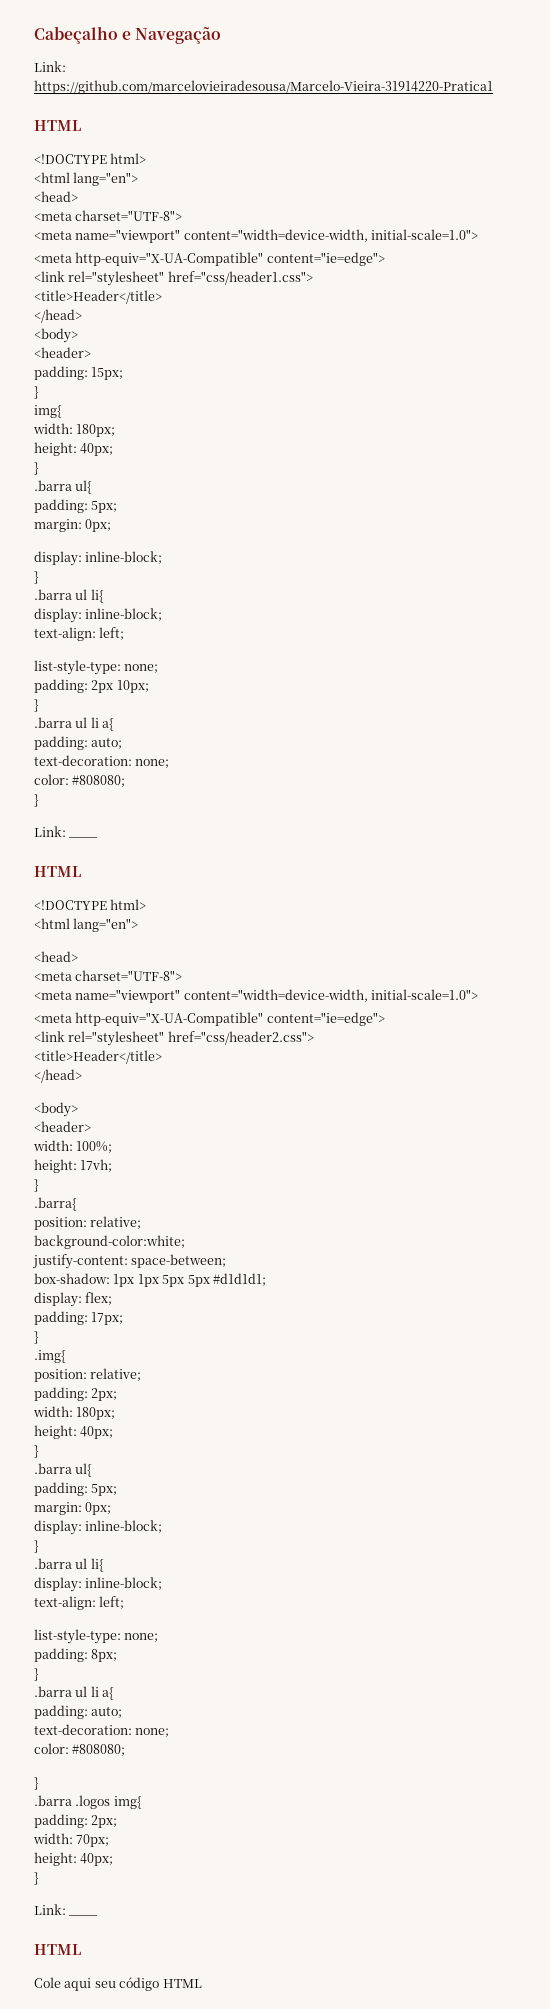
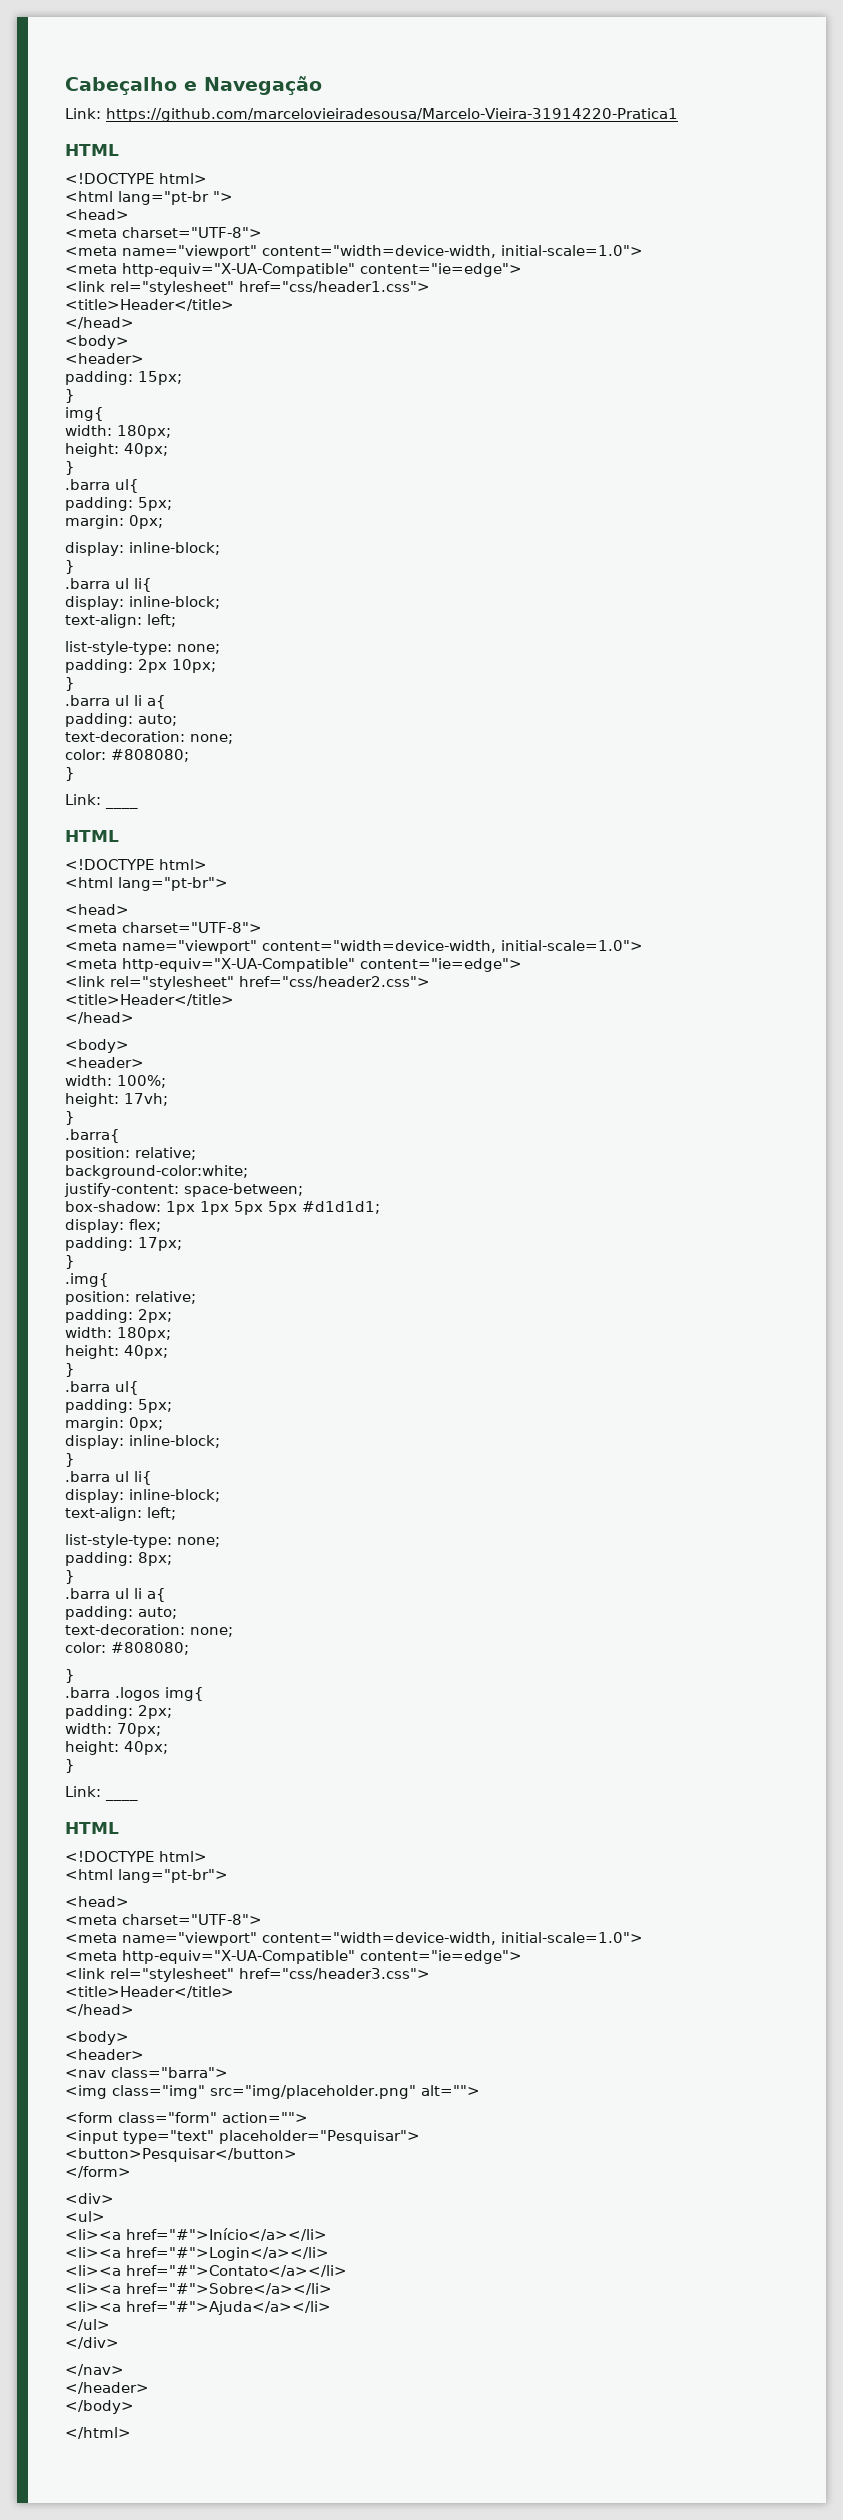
[73,172,139,186] lang="en"> -> [118,191,233,205] lang="pt-br ">
[73,918,139,932] lang="en"> -> [118,877,228,891] lang="pt-br">
[34,1977,202,1991] Cole aqui seu código HTML -> [65,1851,207,1862] [65,1869,228,1883] [65,1896,129,1907] [65,1914,262,1925] [65,1932,643,1946] [65,1950,522,1964] [65,1968,430,1982] [65,1986,234,1998] [65,2004,134,2016] [65,2031,129,2045] [65,2049,144,2060] [65,2067,228,2078] [65,2085,480,2099] [65,2112,308,2123] [65,2130,420,2144] [65,2148,297,2162] [65,2166,131,2178] [65,2193,114,2204] [65,2211,105,2222] [65,2228,327,2241] [65,2247,329,2261] [65,2265,347,2277] [65,2283,332,2295] [65,2301,331,2315] [65,2319,110,2331] [65,2337,119,2349] [65,2364,124,2376] [65,2382,149,2394] [65,2400,134,2414] [65,2427,131,2439] <!DOCTYPE html> // <html lang="pt-br"> // <head> // <meta charset="UTF-8"> // <meta name="viewport" content="width=device-width, initial-scale=1.0"> // <meta http-equiv="X-UA-Compatible" content="ie=edge"> // <link rel="stylesheet" href="css/header3.css"> // <title>Header</title> // </head> // <body> // <header> // <nav class="barra"> // <img class="img" src="img/placeholder.png" alt=""> // <form class="form" action=""> // <input type="text" placeholder="Pesquisar"> // <button>Pesquisar</button> // </form> // <div> // <ul> // <li><a href="#">Início</a></li> // <li><a href="#">Login</a></li> // <li><a href="#">Contato</a></li> // <li><a href="#">Sobre</a></li> // <li><a href="#">Ajuda</a></li> // </ul> // </div> // </nav> // </header> // </body> // </html>

